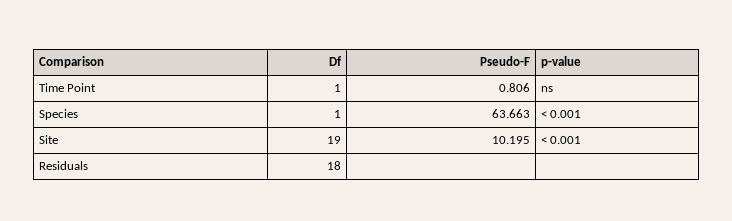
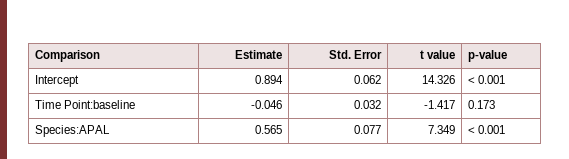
[329,56,343,66] [480,56,531,66] [540,56,581,68] [38,83,97,92] [334,84,342,92] [499,83,531,92] [540,86,553,92] [38,109,78,120] [334,110,342,118] [492,109,531,118] [540,110,582,118] [38,135,58,144] [327,136,342,144] [492,136,531,144] [540,136,582,144] [38,161,88,170] [327,161,342,170] Df | Pseudo-F | p-value // Time Point | 1 | 0.806 | ns // Species | 1 | 63.663 | < 0.001 // Site | 19 | 10.195 | < 0.001 // Residuals | 18 | | -> [235,50,283,59] [329,50,383,59] [420,50,456,59] [467,50,507,62] [34,75,79,87] [255,75,284,84] [354,75,382,84] [422,75,456,84] [467,75,505,84] [34,100,135,109] [251,100,283,109] [354,100,382,109] [424,100,456,109] [467,100,495,109] [34,125,110,137] [255,125,283,134] [354,125,382,134] [428,125,456,134] [467,125,505,134] Estimate | Std. Error | t value | p-value // Intercept | 0.894 | 0.062 | 14.326 | < 0.001 // Time Point:baseline | -0.046 | 0.032 | -1.417 | 0.173 // Species:APAL | 0.565 | 0.077 | 7.349 | < 0.001

